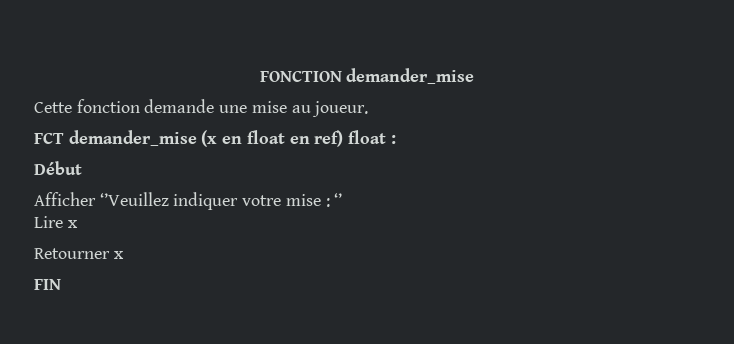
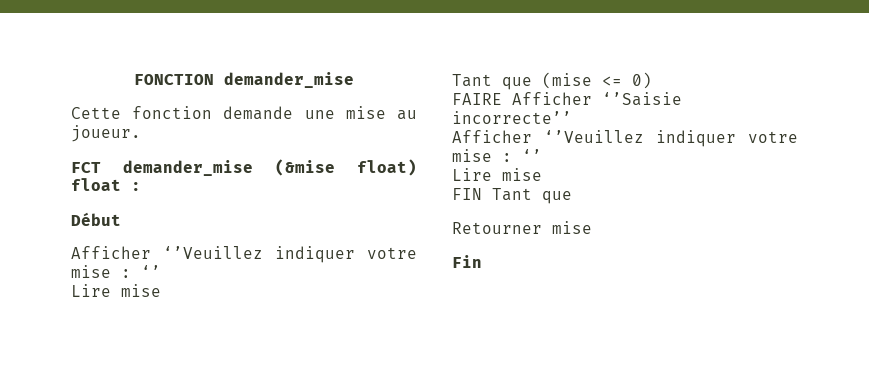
[201,130,344,147] (x en float en ref) -> [275,159,417,176] (&mise float)
[67,220,78,228] x -> [121,284,161,297] [452,72,652,90] [452,92,682,106] [452,111,572,124] [452,130,798,147] [452,149,542,162] [452,168,542,181] [452,188,572,204] mise // Tant que (mise <= 0) // FAIRE Afficher ‘’Saisie incorrecte’’ // Afficher ‘’Veuillez indiquer votre mise : ‘’ // Lire mise // FIN Tant que
[113,251,124,259] [34,279,61,290] x // FIN -> [552,221,592,234] [452,255,482,268] mise // Fin

